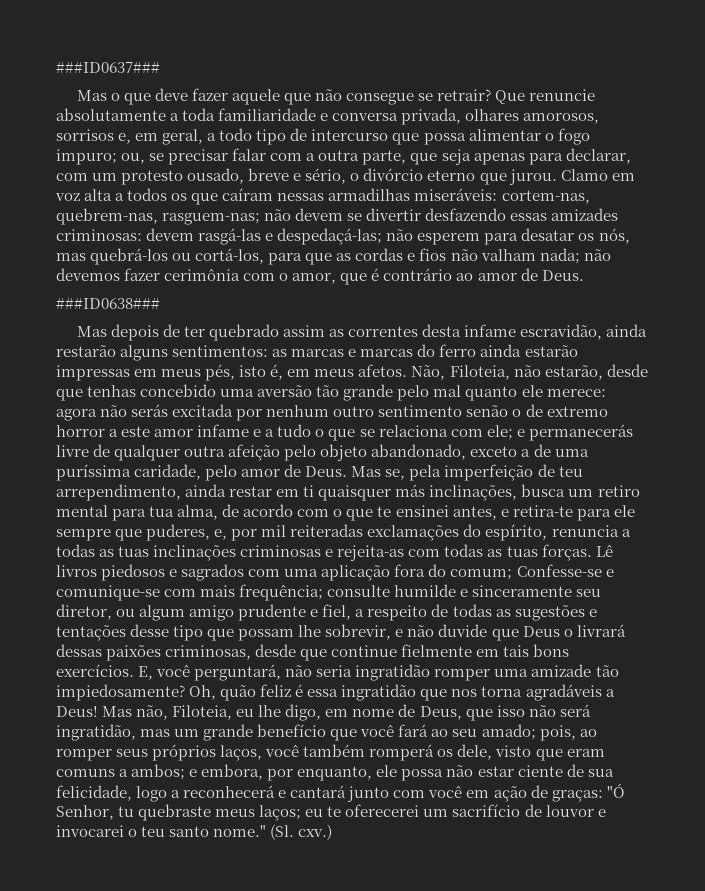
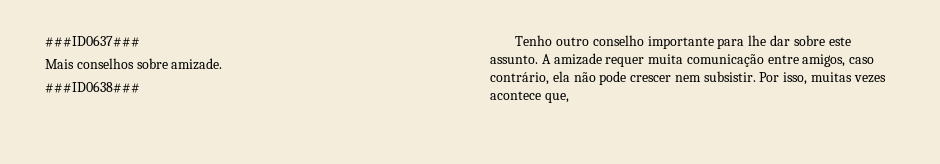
[76,88,596,105] [56,108,600,125] [56,128,590,145] [56,148,631,165] [56,168,635,185] [55,188,590,205] [56,208,619,225] [56,228,630,245] [56,248,611,265] [56,268,584,285] [56,298,160,309] [76,324,648,341] [56,344,578,361] [56,364,648,381] [56,384,606,401] [56,404,608,421] [56,424,633,441] [56,444,589,461] [56,464,583,481] [56,484,640,501] [56,504,635,521] [56,524,631,541] [56,544,613,561] [56,564,614,581] [56,584,602,601] [56,604,597,621] [56,624,626,641] [56,644,570,661] [56,664,619,681] [56,684,615,701] [56,704,591,721] [56,724,597,741] [56,744,605,761] [56,764,614,781] [56,784,625,802] [56,804,606,821] [56,824,333,840] Mas o que deve fazer aquele que não consegue se retrair? Que renuncie absolutamente a toda familiaridade e conversa privada, olhares amorosos, sorrisos e, em geral, a todo tipo de intercurso que possa alimentar o fogo impuro; ou, se precisar falar com a outra parte, que seja apenas para declarar, com um protesto ousado, breve e sério, o divórcio eterno que jurou. Clamo em voz alta a todos os que caíram nessas armadilhas miseráveis: cortem-nas, quebrem-nas, rasguem-nas; não devem se divertir desfazendo essas amizades criminosas: devem rasgá-las e despedaçá-las; não esperem para desatar os nós, mas quebrá-los ou cortá-los, para que as cordas e fios não valham nada; não devemos fazer cerimônia com o amor, que é contrário ao amor de Deus. // ###ID0638### // Mas depois de ter quebrado assim as correntes desta infame escravidão, ainda restarão alguns sentimentos: as marcas e marcas do ferro ainda estarão impressas em meus pés, isto é, em meus afetos. Não, Filoteia, não estarão, desde que tenhas concebido uma aversão tão grande pelo mal quanto ele merece: agora não serás excitada por nenhum outro sentimento senão o de extremo horror a este amor infame e a tudo o que se relaciona com ele; e permanecerás livre de qualquer outra afeição pelo objeto abandonado, exceto a de uma puríssima caridade, pelo amor de Deus. Mas se, pela imperfeição de teu arrependimento, ainda restar em ti quaisquer más inclinações, busca um retiro mental para tua alma, de acordo com o que te ensinei antes, e retira-te para ele sempre que puderes, e, por mil reiteradas exclamações do espírito, renuncia a todas as tuas inclinações criminosas e rejeita-as com todas as tuas forças. Lê livros piedosos e sagrados com uma aplicação fora do comum; Confesse-se e comunique-se com mais frequência; consulte humilde e sinceramente seu diretor, ou algum amigo prudente e fiel, a respeito de todas as sugestões e tentações desse tipo que possam lhe sobrevir, e não duvide que Deus o livrará dessas paixões criminosas, desde que continue fielmente em tais bons exercícios. E, você perguntará, não seria ingratidão romper uma amizade tão impiedosamente? Oh, quão feliz é essa ingratidão que nos torna agradáveis a Deus! Mas não, Filoteia, eu lhe digo, em nome de Deus, que isso não será ingratidão, mas um grande benefício que você fará ao seu amado; pois, ao romper seus próprios laços, você também romperá os dele, visto que eram comuns a ambos; e embora, por enquanto, ele possa não estar ciente de sua felicidade, logo a reconhecerá e cantará junto com você em ação de graças: "Ó Senhor, tu quebraste meus laços; eu te oferecerei um sacrifício de louvor e invocarei o teu santo nome." (Sl. cxv.) -> [45,58,223,70] [45,81,140,93] [515,35,851,49] [490,53,875,67] [490,71,886,85] [490,91,569,103] Mais conselhos sobre amizade. // ###ID0638### // Tenho outro conselho importante para lhe dar sobre este assunto. A amizade requer muita comunicação entre amigos, caso contrário, ela não pode crescer nem subsistir. Por isso, muitas vezes acontece que,

